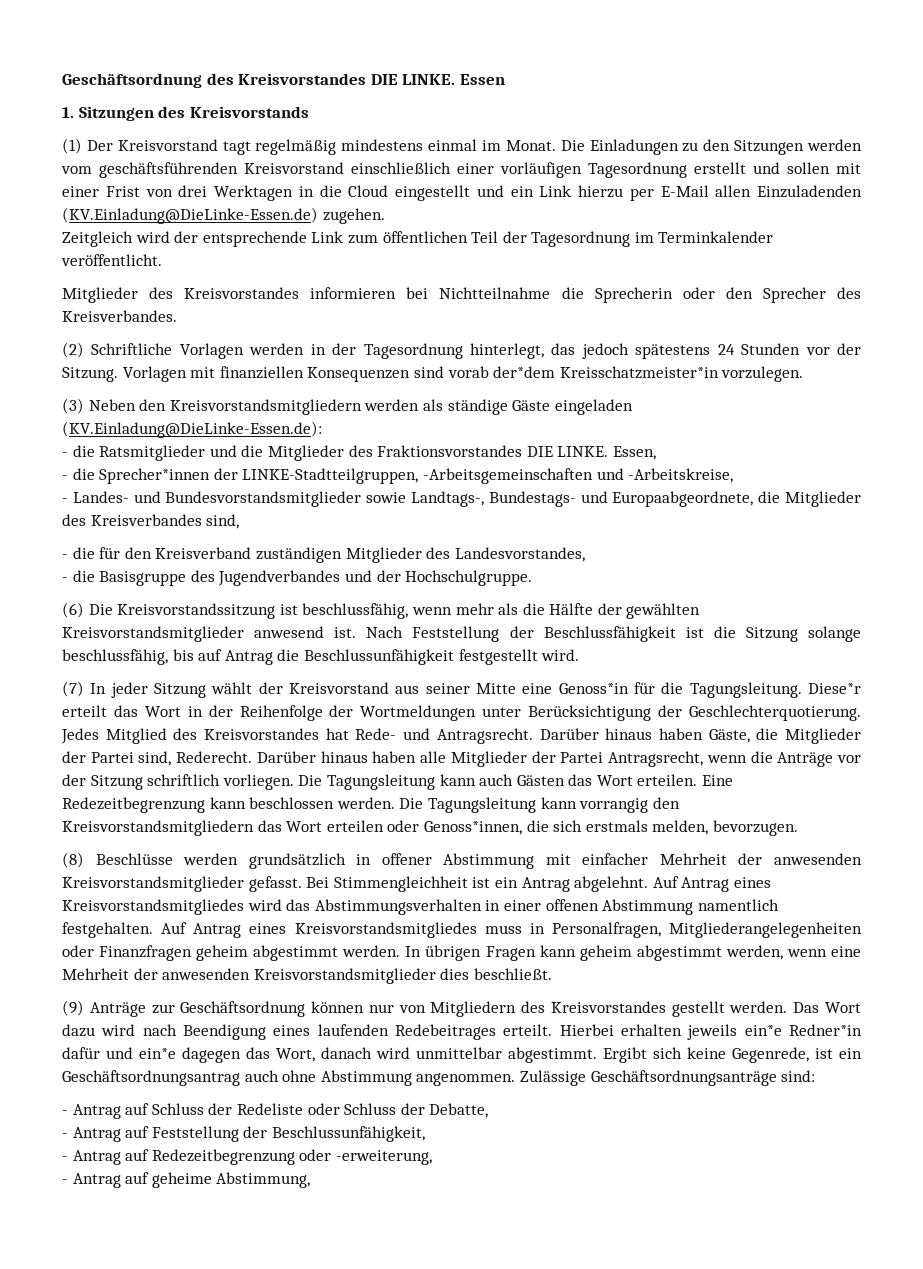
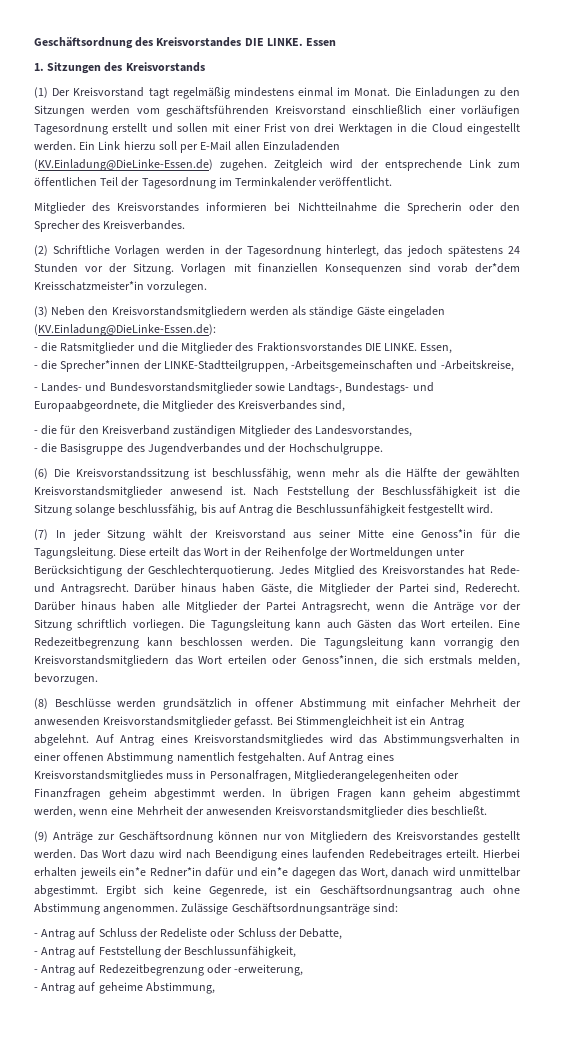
[476,185,534,197] und ein -> [34,141,96,151] werden. Ein
(623, 191) none -> [158,141,177,150] soll
(385, 216) // -> (268, 165) none
[808,683,861,694] Diese*r -> [119,547,147,556] Diese

